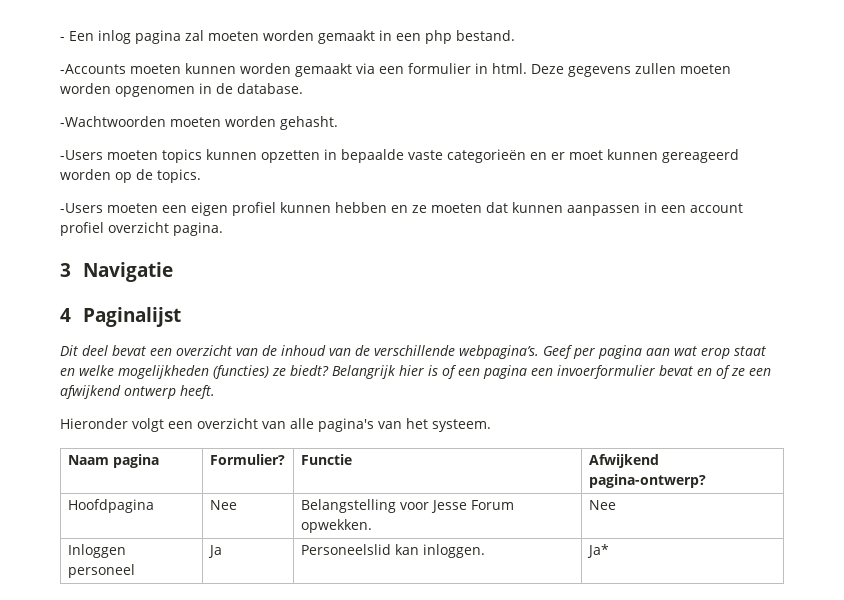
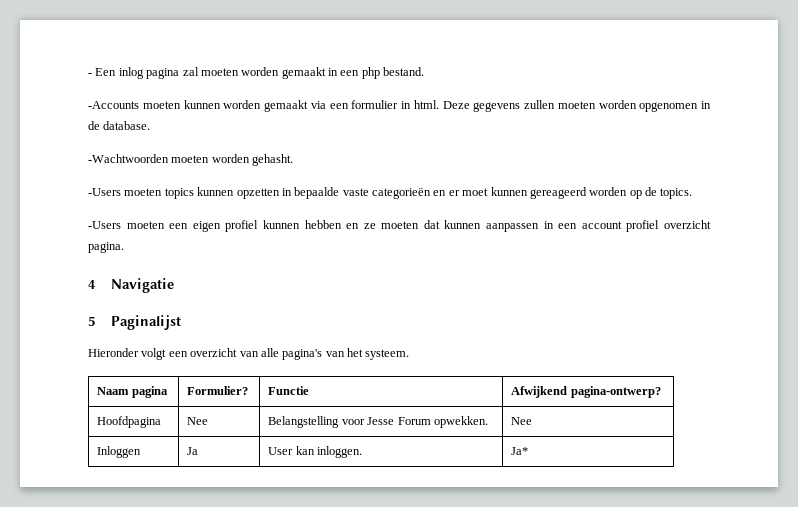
[60,263,71,277] 3 -> [88,280,96,289] 4
[60,308,71,322] 4 -> [88,316,95,326] 5
[60,345,766,359] [60,365,771,379] [60,385,215,399] // Dit deel bevat een overzicht van de inhoud van de verschillende webpagina’s. Geef per pagina aan wat erop staat en welke mogelijkheden (functies) ze biedt? Belangrijk hier is of een pagina een invoerformulier bevat en of ze een afwijkend ontwerp heeft. -> (181, 322) none
[67,564,135,578] personeel -> (142, 452) none
[300,544,391,555] Personeelslid -> [268,447,294,455] User

